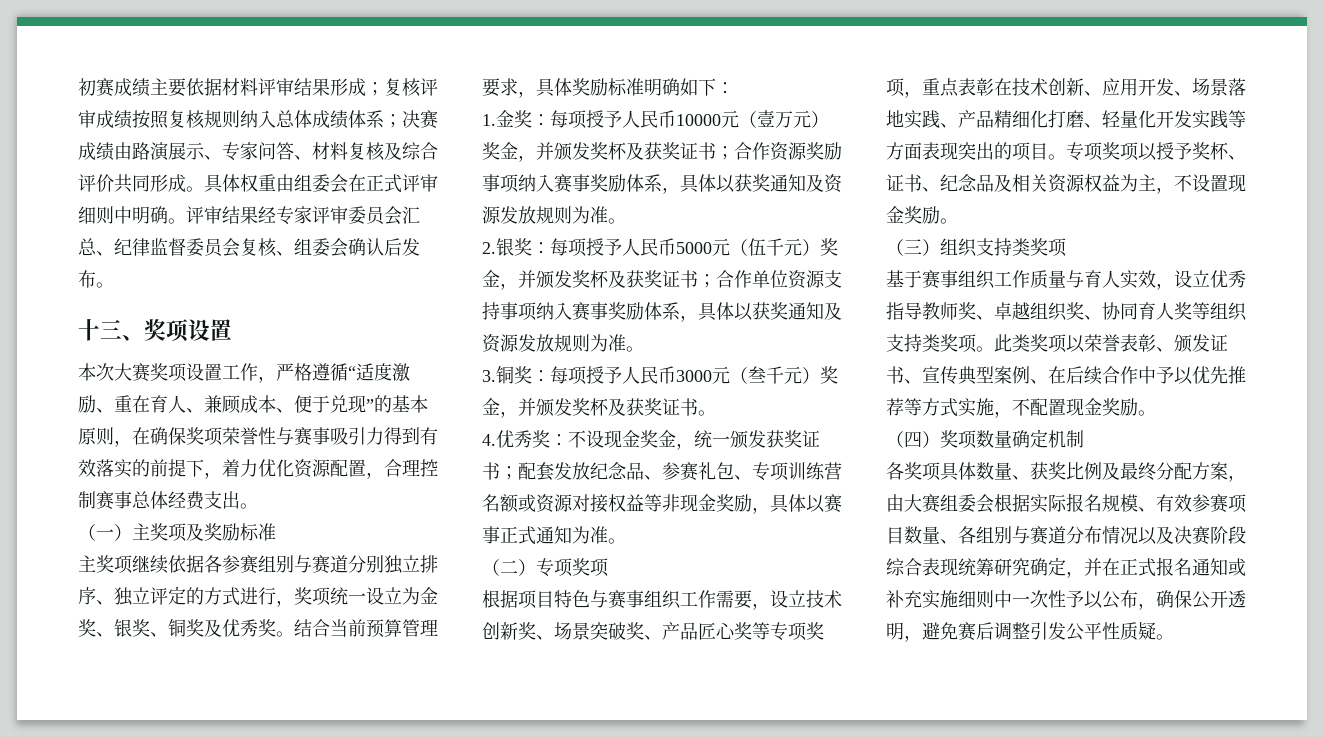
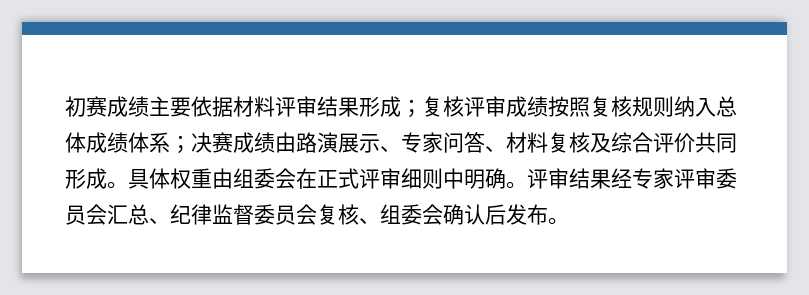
[78,319,232,342] [78,363,410,383] [78,395,428,414] [78,427,438,447] [78,459,438,479] [78,491,258,510] [78,523,276,542] [78,555,438,574] [78,586,438,607] [78,619,438,638] [482,78,734,98] [482,110,829,129] [482,142,842,162] [482,174,843,194] [482,206,626,224] [482,238,838,257] [482,270,842,290] [482,302,842,322] [482,334,644,353] [482,366,838,385] [482,398,716,418] [482,430,820,450] [482,462,842,481] [482,494,842,514] [482,526,626,545] [482,558,609,577] [482,590,842,610] [482,622,824,641] [886,78,1246,98] [886,110,1246,129] [886,142,1246,161] [886,174,1246,194] [886,206,958,224] [886,238,1067,257] [886,270,1246,290] [886,302,1247,321] [886,334,1228,353] [886,366,1246,385] [886,398,1156,418] [886,429,1084,449] [886,462,1246,482] [886,493,1247,513] [886,526,1246,545] [886,557,1246,578] [886,590,1246,610] [886,621,1174,642] // 十三、奖项设置 // 本次大赛奖项设置工作，严格遵循“适度激励、重在育人、兼顾成本、便于兑现”的基本原则，在确保奖项荣誉性与赛事吸引力得到有效落实的前提下，着力优化资源配置，合理控制赛事总体经费支出。 // （一）主奖项及奖励标准 // 主奖项继续依据各参赛组别与赛道分别独立排序、独立评定的方式进行，奖项统一设立为金奖、银奖、铜奖及优秀奖。结合当前预算管理要求，具体奖励标准明确如下： // 1.金奖：每项授予人民币10000元（壹万元）奖金，并颁发奖杯及获奖证书；合作资源奖励事项纳入赛事奖励体系，具体以获奖通知及资源发放规则为准。 // 2.银奖：每项授予人民币5000元（伍千元）奖金，并颁发奖杯及获奖证书；合作单位资源支持事项纳入赛事奖励体系，具体以获奖通知及资源发放规则为准。 // 3.铜奖：每项授予人民币3000元（叁千元）奖金，并颁发奖杯及获奖证书。 // 4.优秀奖：不设现金奖金，统一颁发获奖证书；配套发放纪念品、参赛礼包、专项训练营名额或资源对接权益等非现金奖励，具体以赛事正式通知为准。 // （二）专项奖项 // 根据项目特色与赛事组织工作需要，设立技术创新奖、场景突破奖、产品匠心奖等专项奖项，重点表彰在技术创新、应用开发、场景落地实践、产品精细化打磨、轻量化开发实践等方面表现突出的项目。专项奖项以授予奖杯、证书、纪念品及相关资源权益为主，不设置现金奖励。 // （三）组织支持类奖项 // 基于赛事组织工作质量与育人实效，设立优秀指导教师奖、卓越组织奖、协同育人奖等组织支持类奖项。此类奖项以荣誉表彰、颁发证书、宣传典型案例、在后续合作中予以优先推荐等方式实施，不配置现金奖励。 // （四）奖项数量确定机制 // 各奖项具体数量、获奖比例及最终分配方案，由大赛组委会根据实际报名规模、有效参赛项目数量、各组别与赛道分布情况以及决赛阶段综合表现统筹研究确定，并在正式报名通知或补充实施细则中一次性予以公布，确保公开透明，避免赛后调整引发公平性质疑。 -> (569, 221) none

